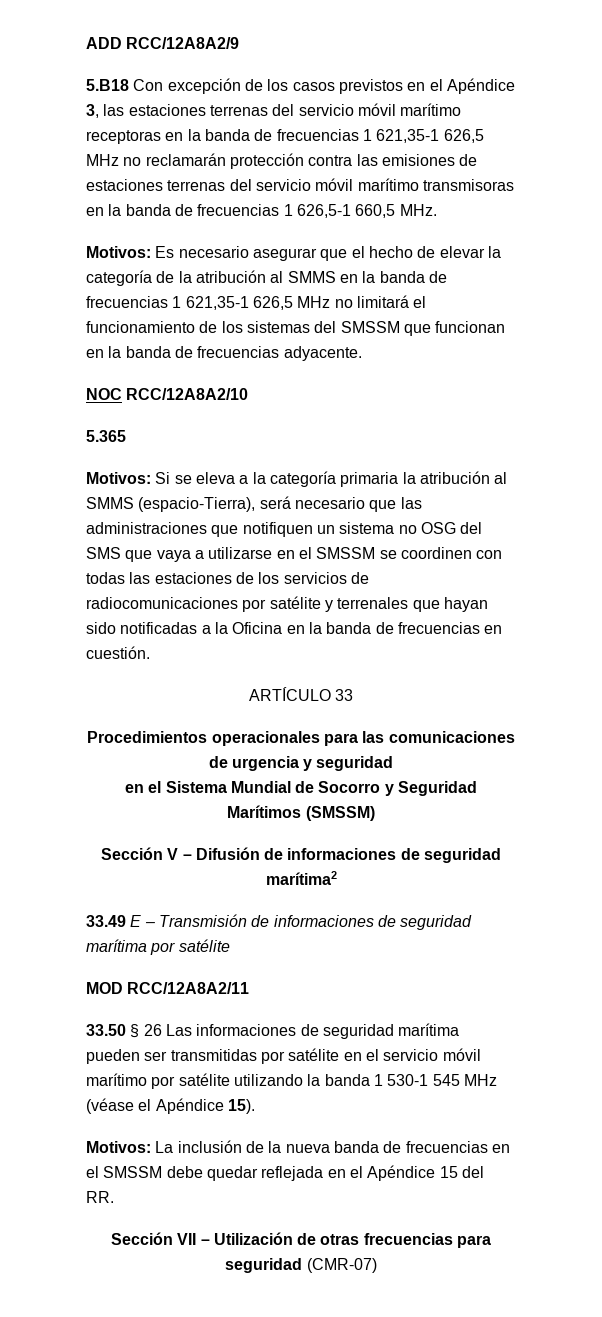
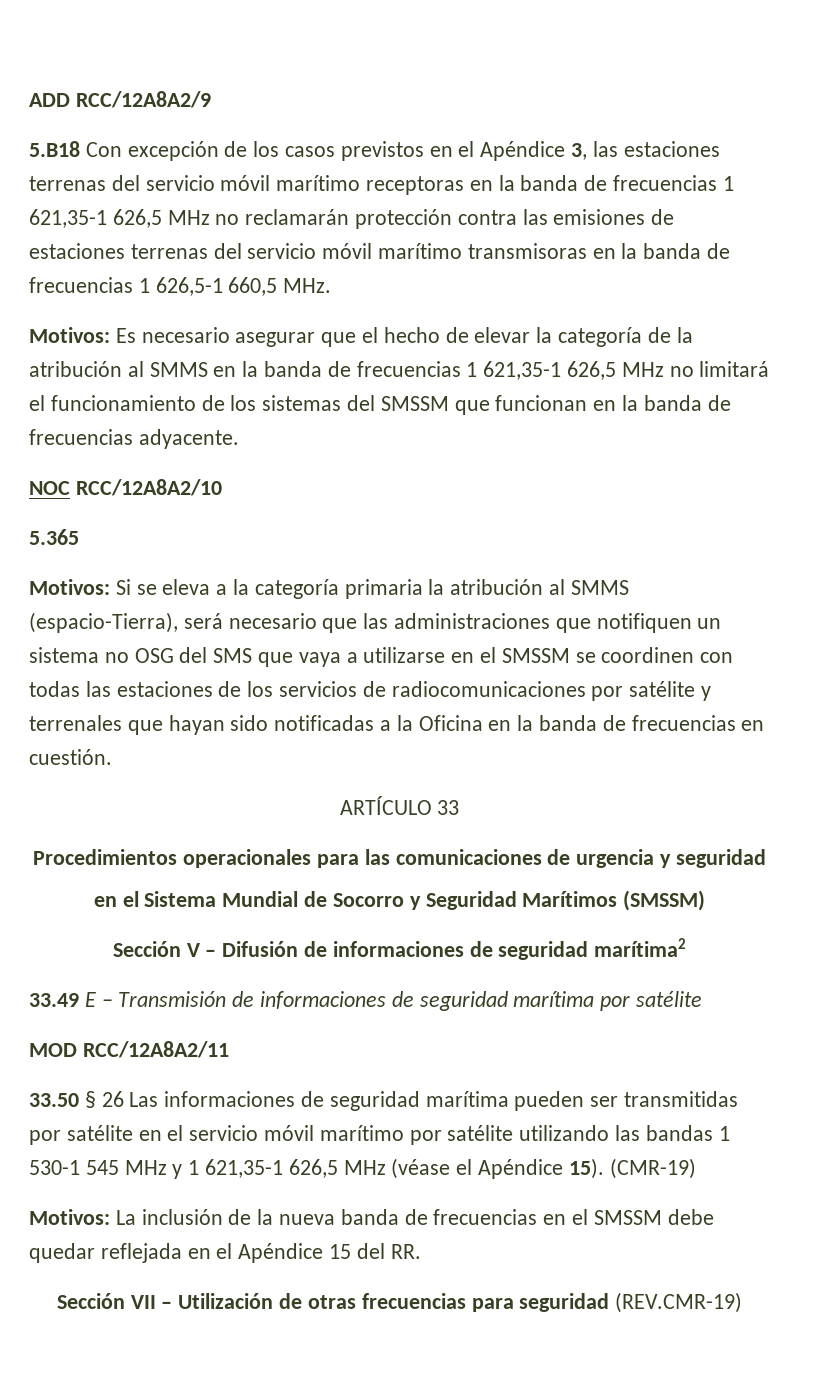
[307,1074,370,1086] la banda -> [615,1125,713,1141] las bandas
(497, 1080) none -> [172,1159,386,1179] y 1 621,35-1 626,5 MHz
(255, 1106) none -> [609,1158,696,1179] (CMR-19)
[306,1258,377,1273] (CMR-07) -> [615,1292,743,1313] (REV.CMR-19)

